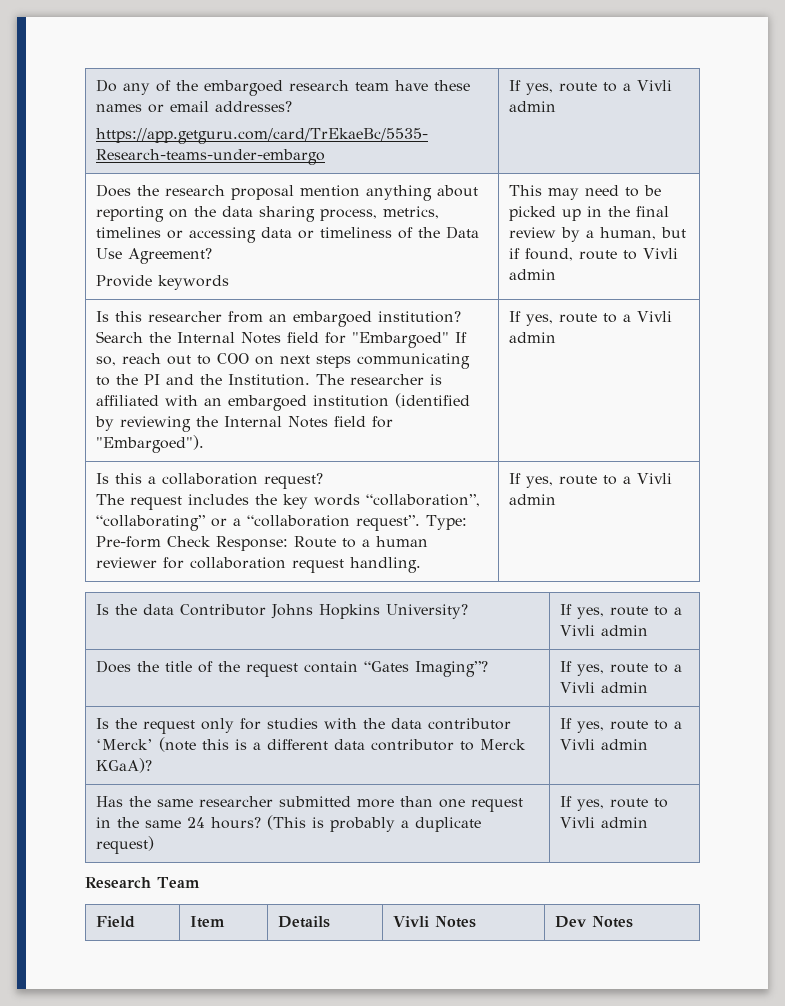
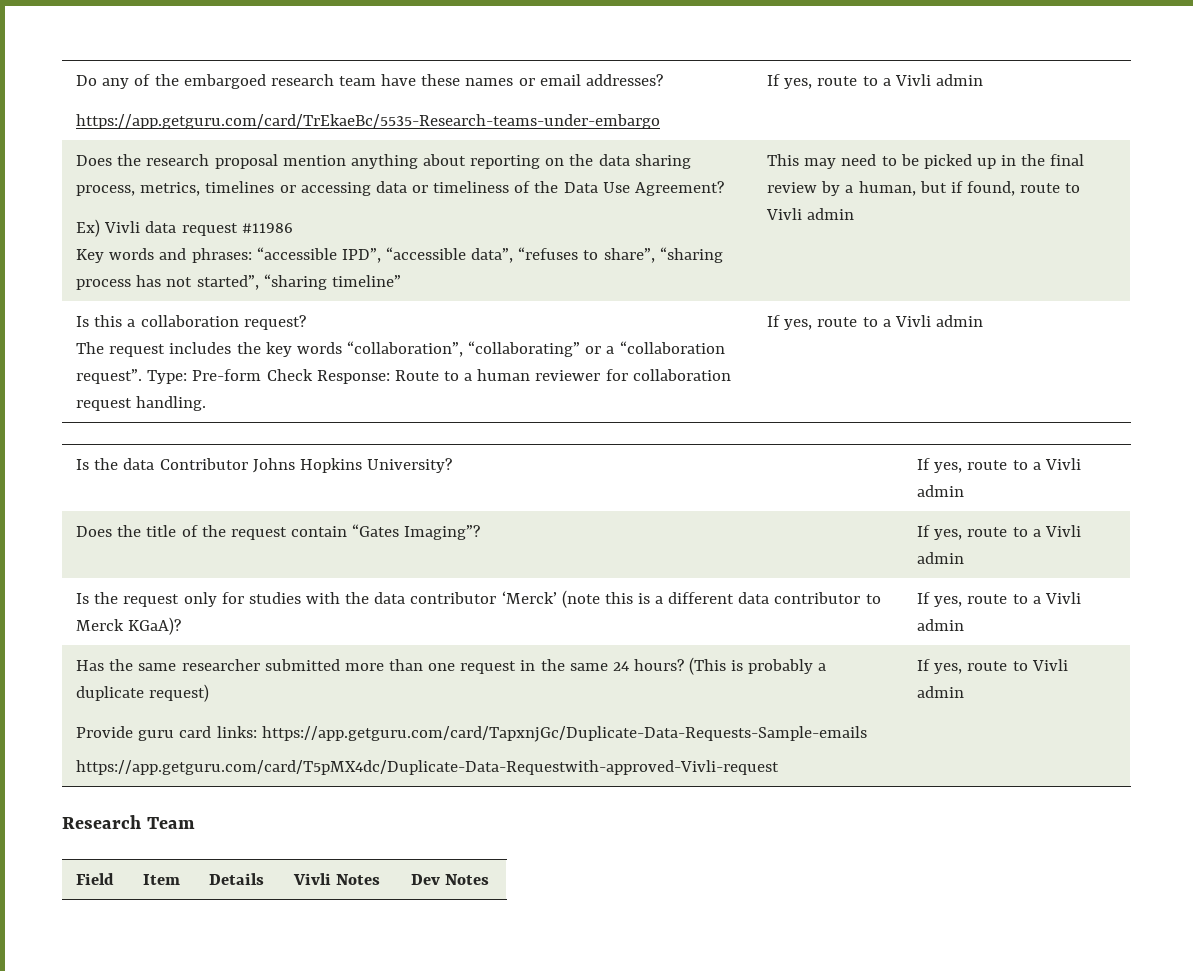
[95,275,229,290] Provide keywords -> [76,219,293,237] [76,247,723,263] [76,274,401,290] Ex) Vivli data request #11986 // Key words and phrases: “accessible IPD”, “accessible data”, “refuses to share”, “sharing process has not started”, “sharing timeline”
[95,311,461,327] [95,331,467,348] [95,353,470,369] [95,374,442,386] [95,393,470,411] [94,416,393,432] [95,435,204,453] [508,311,672,326] [508,332,556,343] // Is this researcher from an embargoed institution? Search the Internal Notes field for "Embargoed" If so, reach out to COO on next steps communicating to the PI and the Institution. The researcher is affiliated with an embargoed institution (identified by reviewing the Internal Notes field for "Embargoed"). | If yes, route to a Vivli admin -> (855, 214) none
(154, 845) none -> [76,726,867,742] [76,760,780,775] // Provide guru card links: https://app.getguru.com/card/TapxnjGc/Duplicate-Data-Requests-Sample-emails // https://app.getguru.com/card/T5pMX4dc/Duplicate-Data-Requestwith-approved-Vivli-request

